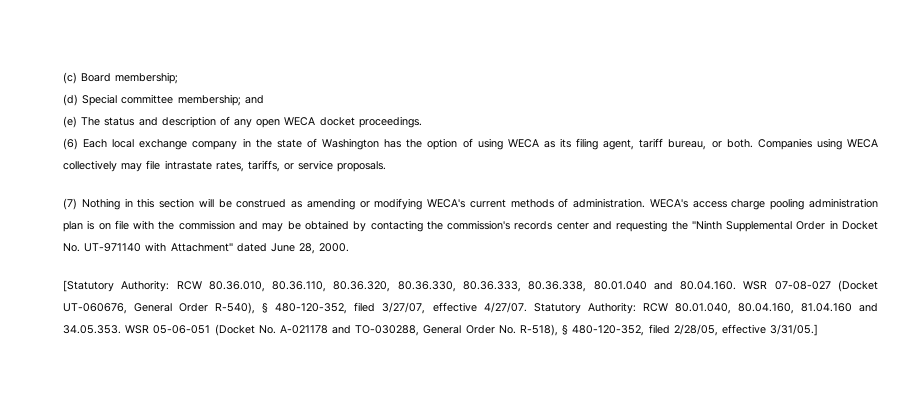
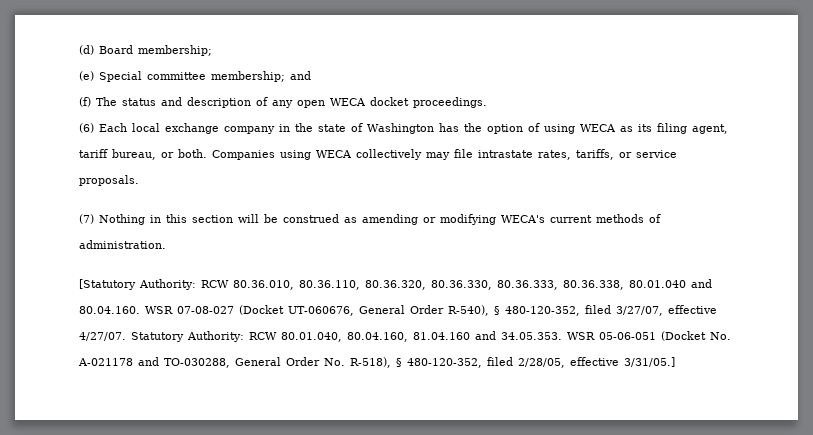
[63,72,77,84] (c) -> [79,45,94,55] (d)
[63,94,78,106] (d) -> [79,71,94,81] (e)
[63,116,77,128] (e) -> [79,97,91,107] (f)
[649,198,879,210] [63,220,878,232] [63,242,350,254] WECA's access charge pooling administration plan is on file with the commission and may be obtained by contacting the commission's records center and requesting the "Ninth Supplemental Order in Docket No. UT-971140 with Attachment" dated June 28, 2000. -> (166, 244) none

